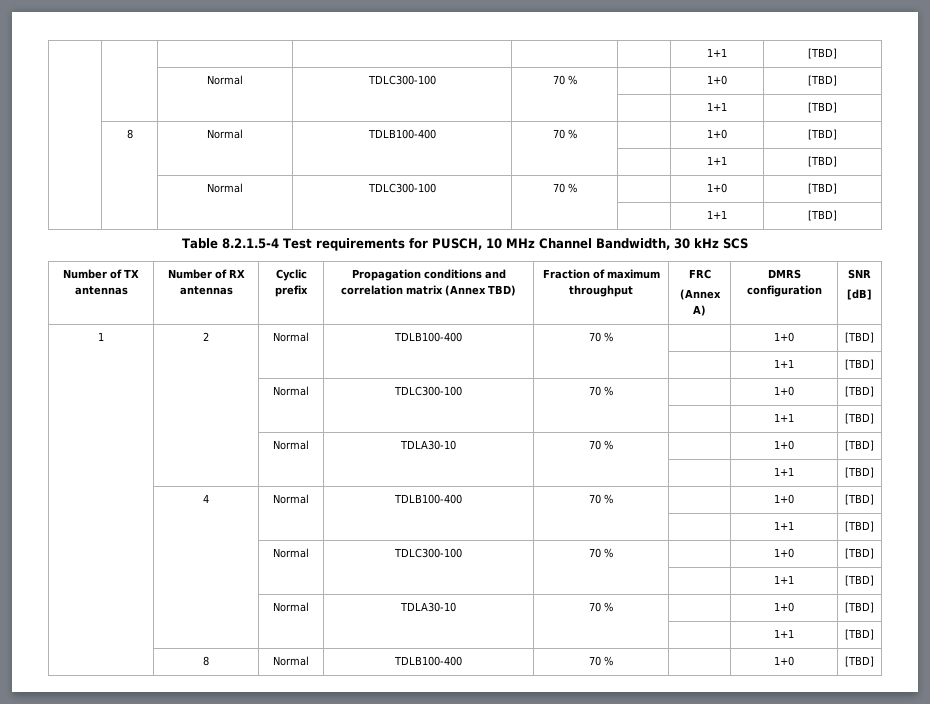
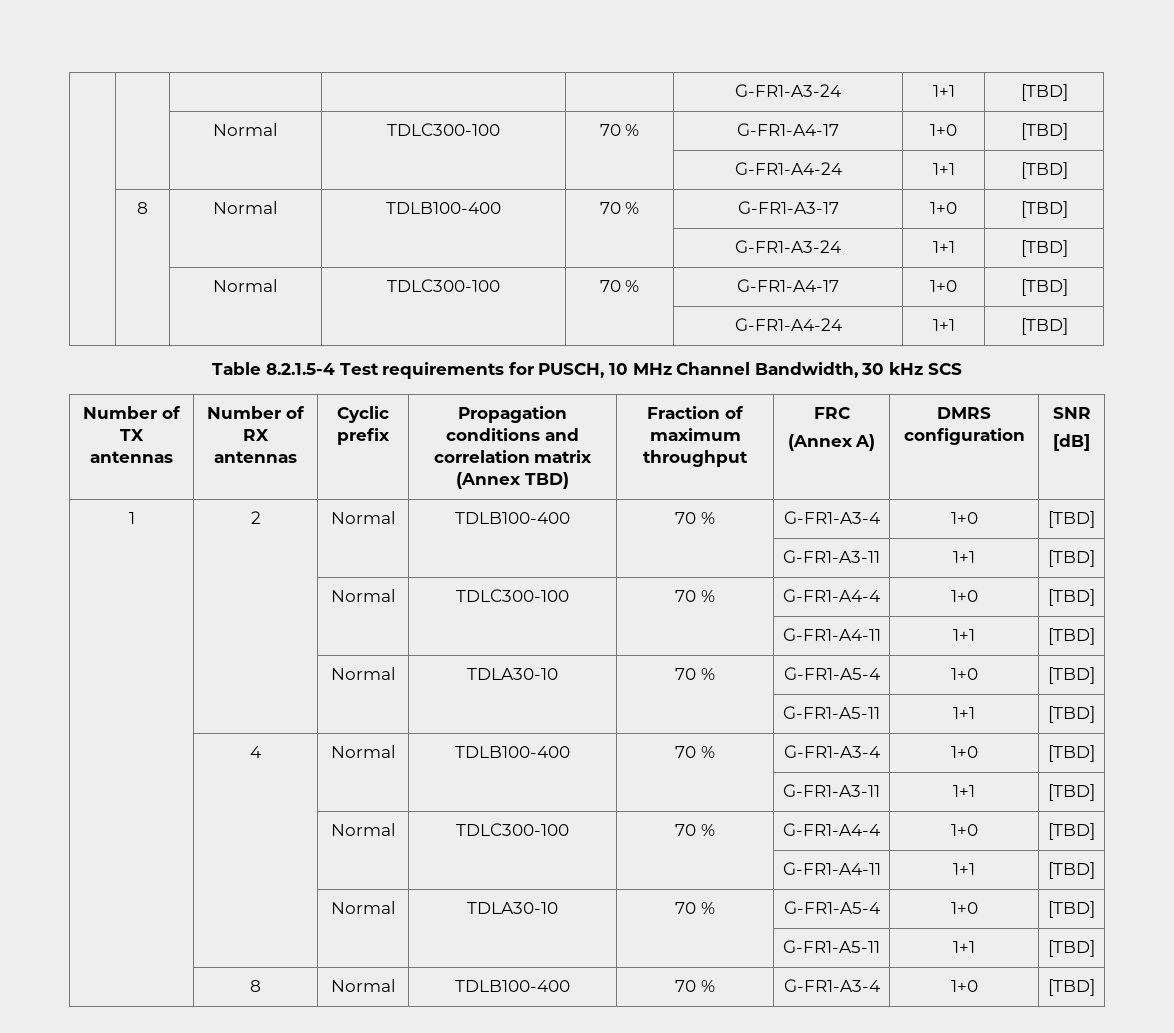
[706,48,727,57] [807,48,837,59] [207,75,243,85] [367,75,436,85] [552,75,577,85] [706,75,727,85] [807,75,837,86] [706,102,727,111] [807,102,837,113] [126,129,133,139] [207,129,243,139] [367,129,436,139] [552,129,577,139] [706,129,727,139] [807,129,837,140] [706,156,727,165] [807,156,837,167] [207,183,243,193] [367,183,436,193] [552,183,577,193] [706,183,727,193] [807,183,837,194] | | | | | | 1+1 | [TBD] // | | Normal | TDLC300-100 | 70 % | | 1+0 | [TBD] // | | | | | | 1+1 | [TBD] // | 8 | Normal | TDLB100-400 | 70 % | | 1+0 | [TBD] // | | | | | | 1+1 | [TBD] // | | Normal | TDLC300-100 | 70 % | | 1+0 | [TBD] // | | | | | -> [735,84,841,97] [932,85,955,97] [1020,84,1068,101] [213,123,278,136] [387,123,500,136] [599,124,640,136] [737,123,839,136] [930,124,957,136] [1020,123,1068,140] [734,162,842,175] [932,163,955,175] [1020,162,1068,179] [137,202,148,214] [213,201,278,214] [386,202,501,214] [599,202,640,214] [737,201,839,214] [930,202,957,214] [1020,201,1068,218] [735,240,841,253] [932,241,955,253] [1020,240,1068,257] [213,279,278,292] [387,279,500,292] [599,280,640,292] [737,279,839,292] [930,280,957,292] [1020,279,1068,296] [734,318,842,331] | | | | | G-FR1-A3-24 | 1+1 | [TBD] // | | Normal | TDLC300-100 | 70 % | G-FR1-A4-17 | 1+0 | [TBD] // | | | | | G-FR1-A4-24 | 1+1 | [TBD] // | 8 | Normal | TDLB100-400 | 70 % | G-FR1-A3-17 | 1+0 | [TBD] // | | | | | G-FR1-A3-24 | 1+1 | [TBD] // | | Normal | TDLC300-100 | 70 % | G-FR1-A4-17 | 1+0 | [TBD] // | | | | | G-FR1-A4-24
[773,332,794,342] [845,332,874,343] [773,359,794,368] [845,359,874,370] [273,386,309,396] [394,386,462,396] [588,386,613,396] [773,386,794,396] [845,386,874,397] [773,413,794,422] [845,413,874,424] [273,440,309,450] [400,440,456,450] [588,440,613,450] [773,440,794,450] [845,440,874,451] | 1+0 | [TBD] // | | | | | | 1+1 | [TBD] // | | Normal | TDLC300-100 | 70 % | | 1+0 | [TBD] // | | | | | | 1+1 | [TBD] // | | Normal | TDLA30-10 | 70 % | | 1+0 | [TBD] // | | | | | -> [783,511,880,524] [950,512,978,524] [1048,511,1095,528] [783,550,880,563] [953,551,975,563] [1048,550,1095,567] [330,589,396,602] [456,589,569,602] [675,590,715,602] [783,589,880,602] [950,590,978,602] [1048,589,1095,606] [782,628,881,641] [953,629,975,641] [1048,628,1095,645] [330,667,396,680] [467,668,558,680] [675,668,715,680] [783,667,880,680] [950,668,978,680] [1048,667,1095,684] [783,706,880,719] G-FR1-A3-4 | 1+0 | [TBD] // | | | | | G-FR1-A3-11 | 1+1 | [TBD] // | | Normal | TDLC300-100 | 70 % | G-FR1-A4-4 | 1+0 | [TBD] // | | | | | G-FR1-A4-11 | 1+1 | [TBD] // | | Normal | TDLA30-10 | 70 % | G-FR1-A5-4 | 1+0 | [TBD] // | | | | | G-FR1-A5-11
[773,494,794,504] [845,494,874,505] [773,521,794,530] [845,521,874,532] [273,548,309,558] [394,548,462,558] [588,548,613,558] [773,548,794,558] [845,548,874,559] [773,575,794,584] [845,575,874,586] [273,602,309,612] [400,602,456,612] [588,602,613,612] [773,602,794,612] [845,602,874,613] [773,629,794,638] [845,629,874,640] [203,656,209,666] [273,656,309,666] [394,656,462,666] [588,656,613,666] | 1+0 | [TBD] // | | | | | | 1+1 | [TBD] // | | Normal | TDLC300-100 | 70 % | | 1+0 | [TBD] // | | | | | | 1+1 | [TBD] // | | Normal | TDLA30-10 | 70 % | | 1+0 | [TBD] // | | | | | | 1+1 | [TBD] // | 8 | Normal | TDLB100-400 | 70 % | -> [783,745,880,758] [950,746,978,758] [1048,745,1095,762] [783,784,880,797] [953,785,975,797] [1048,784,1095,801] [330,823,396,836] [456,823,569,836] [675,824,715,836] [783,823,880,836] [950,824,978,836] [1048,823,1095,840] [782,862,881,875] [953,863,975,875] [1048,862,1095,879] [330,901,396,914] [467,902,558,914] [675,902,715,914] [783,901,880,914] [950,902,978,914] [1048,901,1095,918] [783,940,880,953] [953,941,975,953] [1048,940,1095,957] [250,980,261,992] [330,979,396,992] [455,980,570,992] [675,980,715,992] [783,979,880,992] G-FR1-A3-4 | 1+0 | [TBD] // | | | | | G-FR1-A3-11 | 1+1 | [TBD] // | | Normal | TDLC300-100 | 70 % | G-FR1-A4-4 | 1+0 | [TBD] // | | | | | G-FR1-A4-11 | 1+1 | [TBD] // | | Normal | TDLA30-10 | 70 % | G-FR1-A5-4 | 1+0 | [TBD] // | | | | | G-FR1-A5-11 | 1+1 | [TBD] // | 8 | Normal | TDLB100-400 | 70 % | G-FR1-A3-4

